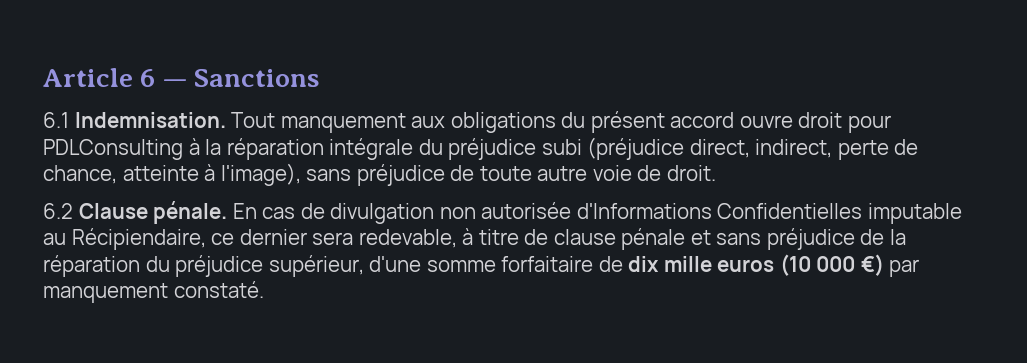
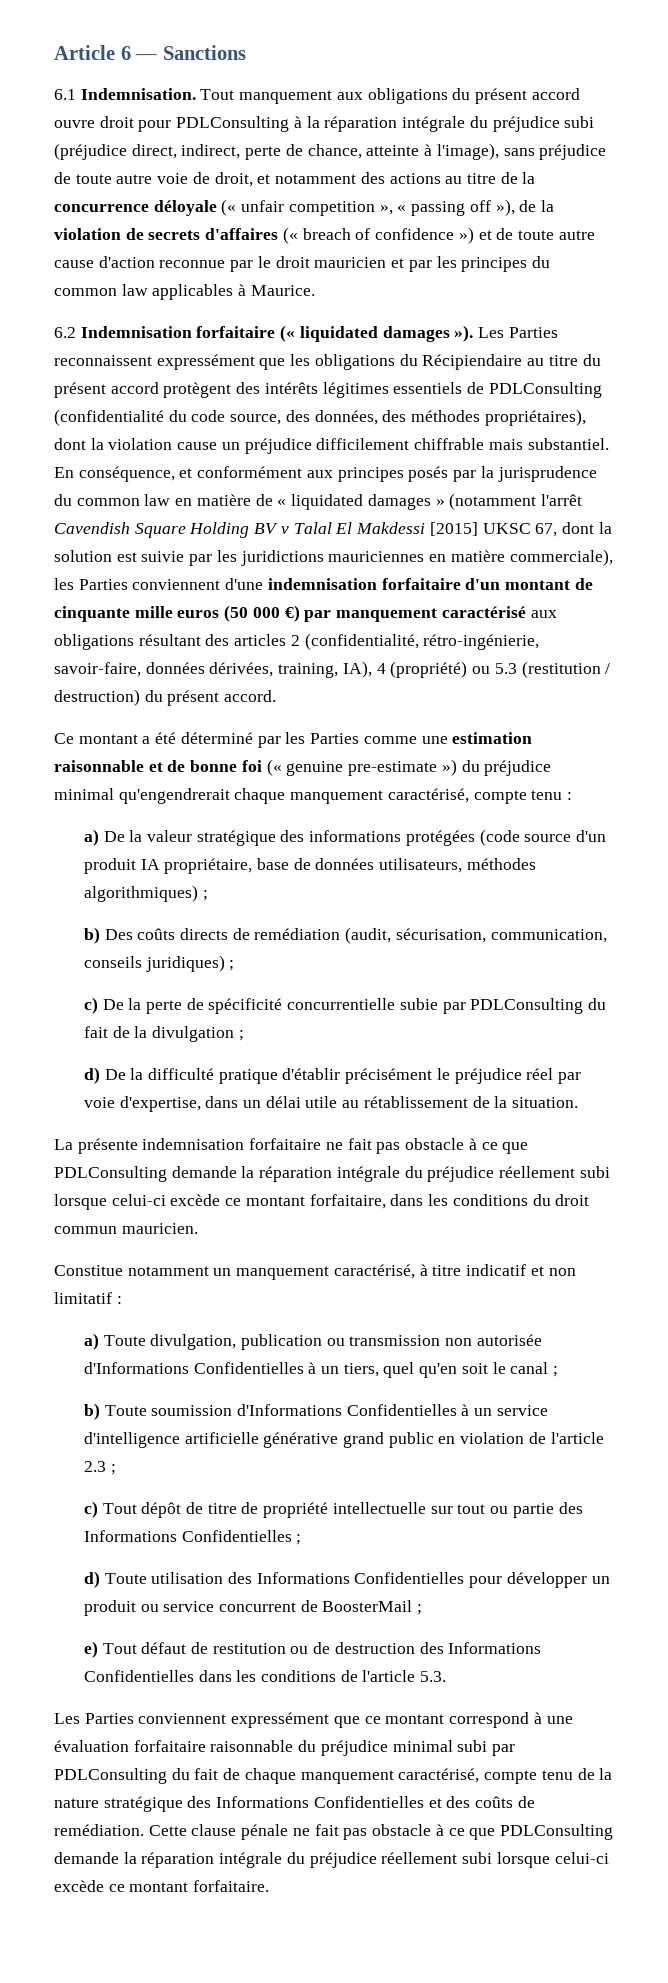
[666,165,716,181] [43,201,962,224] [43,228,907,250] [43,254,920,277] [43,281,264,303] droit. // 6.2 Clause pénale. En cas de divulgation non autorisée d'Informations Confidentielles imputable au Récipiendaire, ce dernier sera redevable, à titre de clause pénale et sans préjudice de la réparation du préjudice supérieur, d'une somme forfaitaire de dix mille euros (10 000 €) par manquement constaté. -> [214,172,536,187] [54,199,554,216] [54,227,595,244] [54,256,550,272] [54,284,315,300] [54,325,558,342] [54,354,601,370] [54,382,602,398] [54,409,586,426] [54,438,609,454] [54,466,597,482] [54,493,582,510] [54,522,612,538] [54,549,613,566] [54,578,593,590] [54,605,557,622] [54,633,540,650] [54,661,611,678] [54,689,277,706] [54,732,533,748] [54,759,552,776] [54,788,573,804] [83,829,607,846] [83,858,536,874] [83,885,208,902] [83,927,607,944] [83,955,235,972] [83,997,607,1014] [83,1026,244,1042] [83,1067,582,1084] [83,1096,579,1112] [54,1138,529,1154] [54,1166,610,1182] [54,1194,590,1210] [54,1223,198,1234] [54,1264,576,1280] [54,1292,122,1304] [83,1333,542,1350] [83,1362,559,1378] [83,1403,548,1420] [83,1432,604,1448] [83,1461,116,1475] [83,1501,583,1518] [83,1530,302,1545] [83,1571,610,1588] [83,1600,423,1616] [83,1641,542,1658] [83,1670,447,1682] [54,1712,573,1728] [54,1740,516,1756] [54,1768,613,1784] [54,1796,535,1812] [54,1824,613,1840] [54,1852,609,1868] [54,1880,270,1892] droit, et notamment des actions au titre de la concurrence déloyale (« unfair competition », « passing off »), de la violation de secrets d'affaires (« breach of confidence ») et de toute autre cause d'action reconnue par le droit mauricien et par les principes du common law applicables à Maurice. // 6.2 Indemnisation forfaitaire (« liquidated damages »). Les Parties reconnaissent expressément que les obligations du Récipiendaire au titre du présent accord protègent des intérêts légitimes essentiels de PDLConsulting (confidentialité du code source, des données, des méthodes propriétaires), dont la violation cause un préjudice difficilement chiffrable mais substantiel. En conséquence, et conformément aux principes posés par la jurisprudence du common law en matière de « liquidated damages » (notamment l'arrêt Cavendish Square Holding BV v Talal El Makdessi [2015] UKSC 67, dont la solution est suivie par les juridictions mauriciennes en matière commerciale), les Parties conviennent d'une indemnisation forfaitaire d'un montant de cinquante mille euros (50 000 €) par manquement caractérisé aux obligations résultant des articles 2 (confidentialité, rétro-ingénierie, savoir-faire, données dérivées, training, IA), 4 (propriété) ou 5.3 (restitution / destruction) du présent accord. // Ce montant a été déterminé par les Parties comme une estimation raisonnable et de bonne foi (« genuine pre-estimate ») du préjudice minimal qu'engendrerait chaque manquement caractérisé, compte tenu : // a) De la valeur stratégique des informations protégées (code source d'un produit IA propriétaire, base de données utilisateurs, méthodes algorithmiques) ; // b) Des coûts directs de remédiation (audit, sécurisation, communication, conseils juridiques) ; // c) De la perte de spécificité concurrentielle subie par PDLConsulting du fait de la divulgation ; // d) De la difficulté pratique d'établir précisément le préjudice réel par voie d'expertise, dans un délai utile au rétablissement de la situation. // La présente indemnisation forfaitaire ne fait pas obstacle à ce que PDLConsulting demande la réparation intégrale du préjudice réellement subi lorsque celui-ci excède ce montant forfaitaire, dans les conditions du droit commun mauricien. // Constitue notamment un manquement caractérisé, à titre indicatif et non limitatif : // a) Toute divulgation, publication ou transmission non autorisée d'Informations Confidentielles à un tiers, quel qu'en soit le canal ; // b) Toute soumission d'Informations Confidentielles à un service d'intelligence artificielle générative grand public en violation de l'article 2.3 ; // c) Tout dépôt de titre de propriété intellectuelle sur tout ou partie des Informations Confidentielles ; // d) Toute utilisation des Informations Confidentielles pour développer un produit ou service concurrent de BoosterMail ; // e) Tout défaut de restitution ou de destruction des Informations Confidentielles dans les conditions de l'article 5.3. // Les Parties conviennent expressément que ce montant correspond à une évaluation forfaitaire raisonnable du préjudice minimal subi par PDLConsulting du fait de chaque manquement caractérisé, compte tenu de la nature stratégique des Informations Confidentielles et des coûts de remédiation. Cette clause pénale ne fait pas obstacle à ce que PDLConsulting demande la réparation intégrale du préjudice réellement subi lorsque celui-ci excède ce montant forfaitaire.

